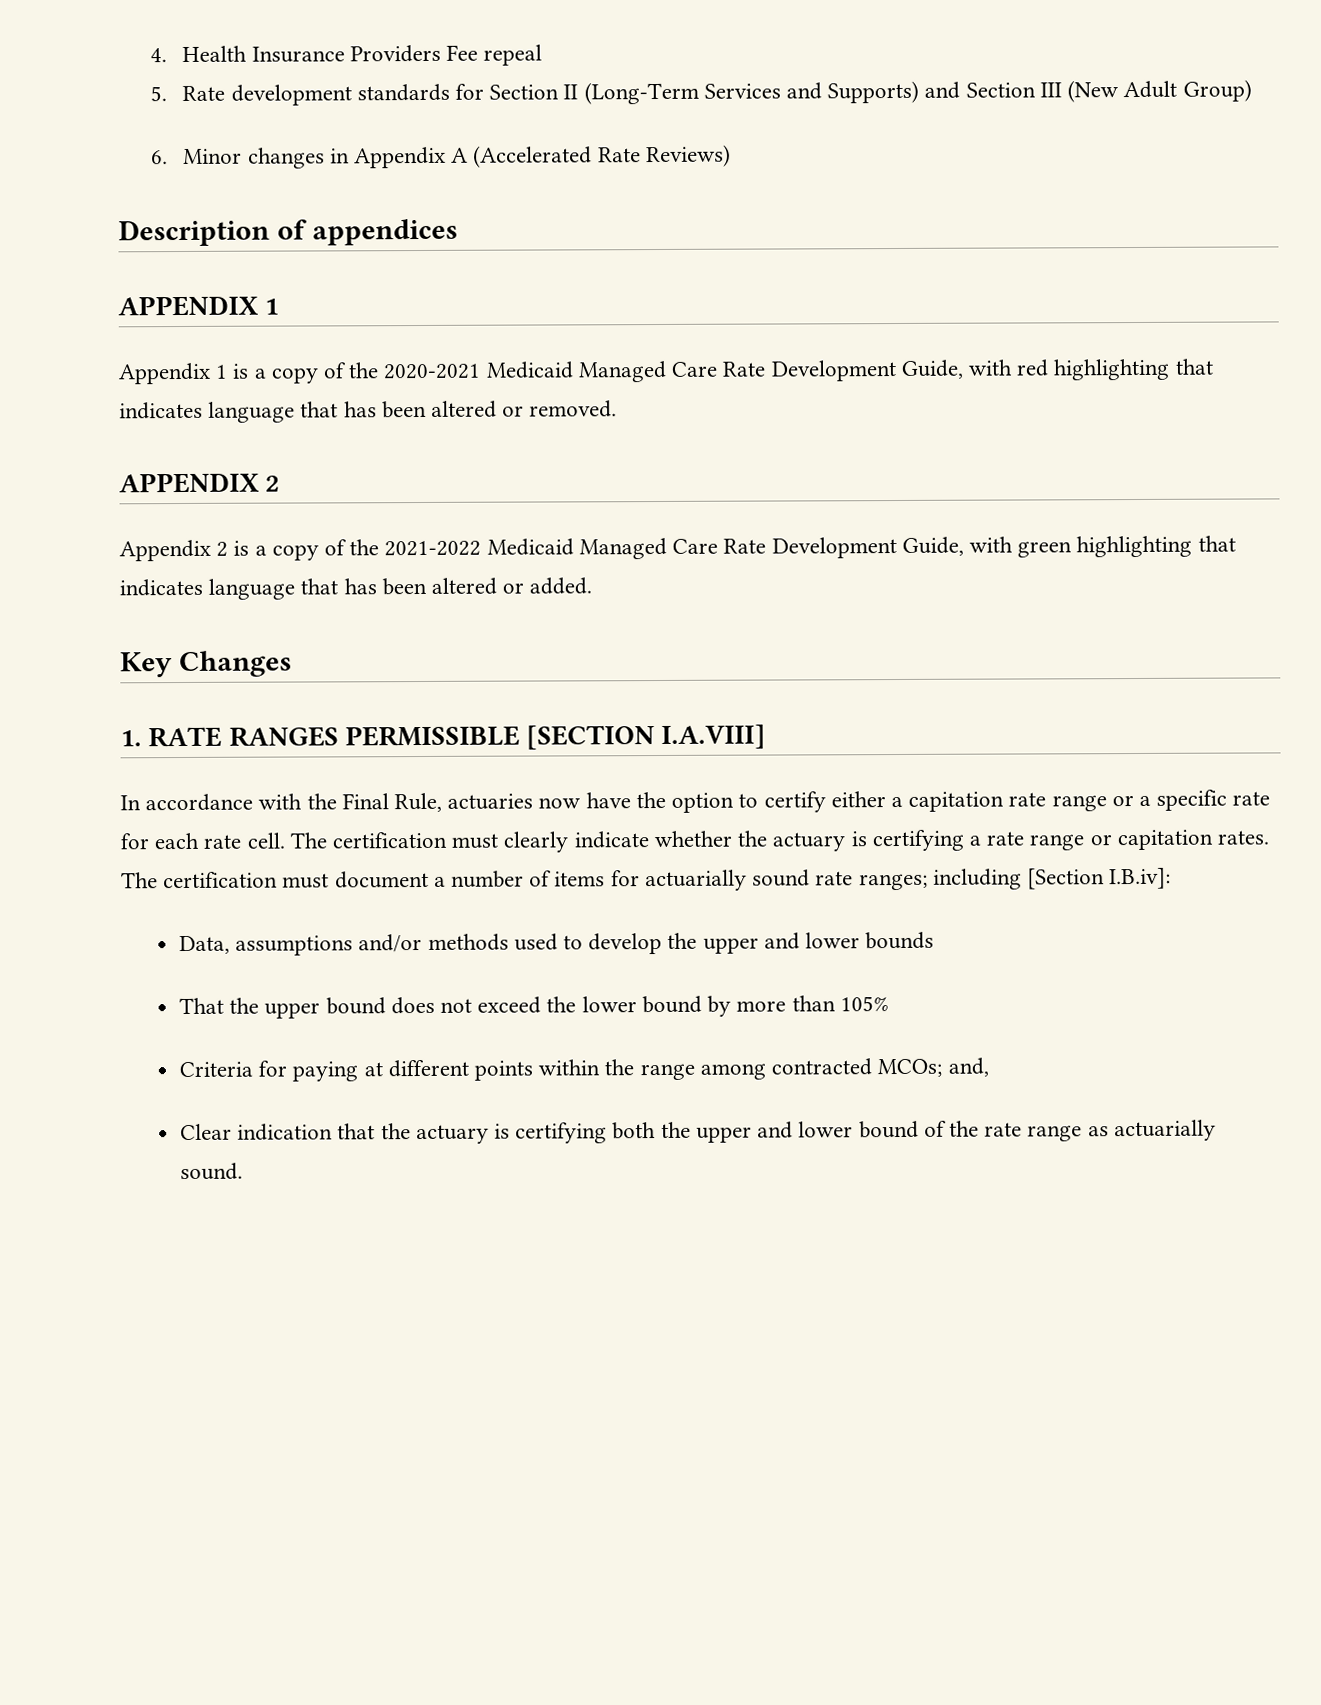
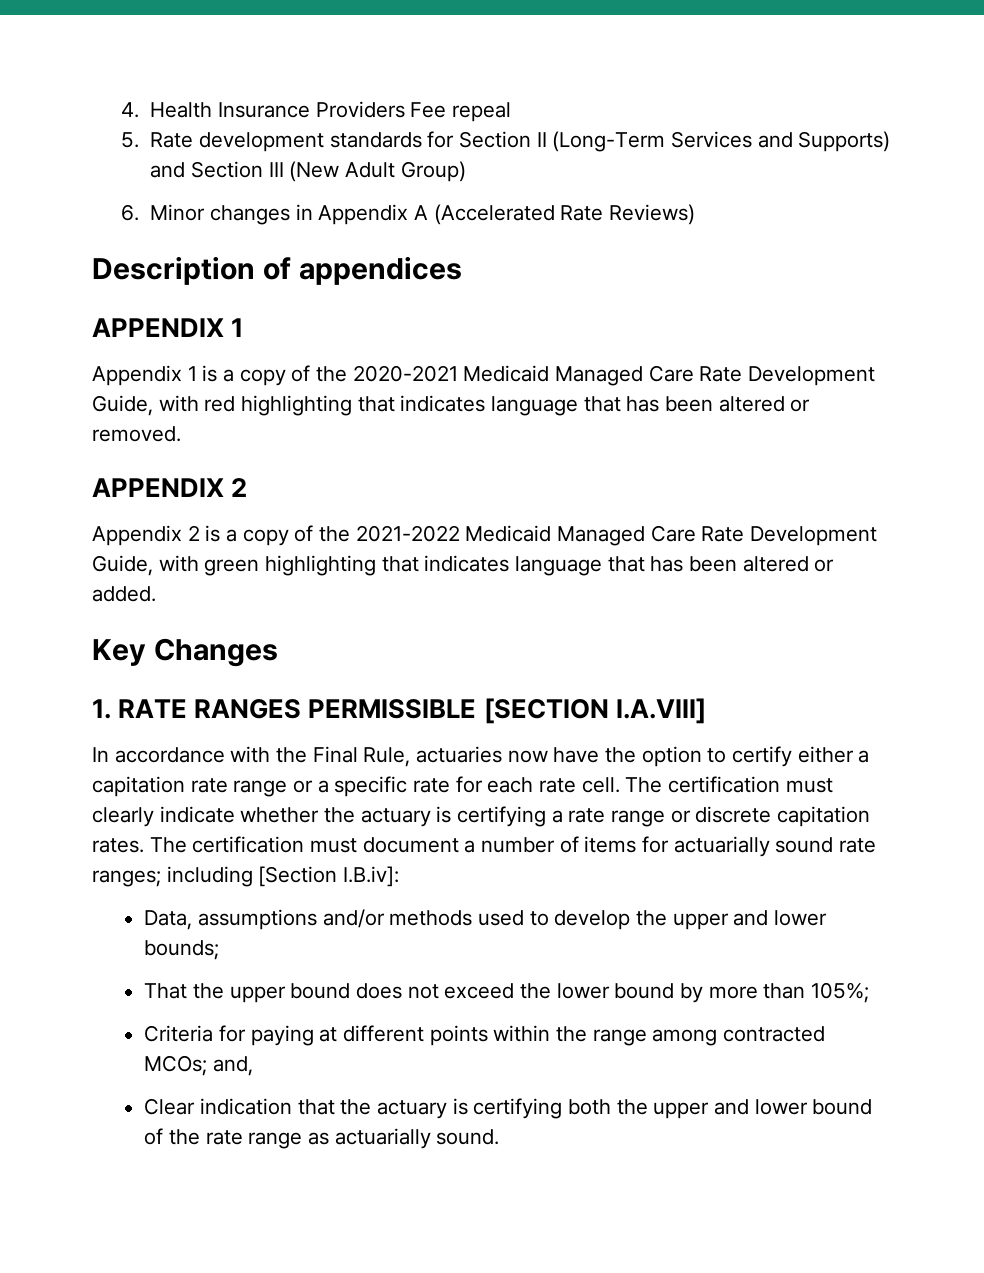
(1112, 840) none -> [695,806,772,823] discrete
[865,931,935,950] bounds -> [144,940,220,960] bounds;
[839,996,889,1012] 105% -> [810,982,869,1003] 105%;

